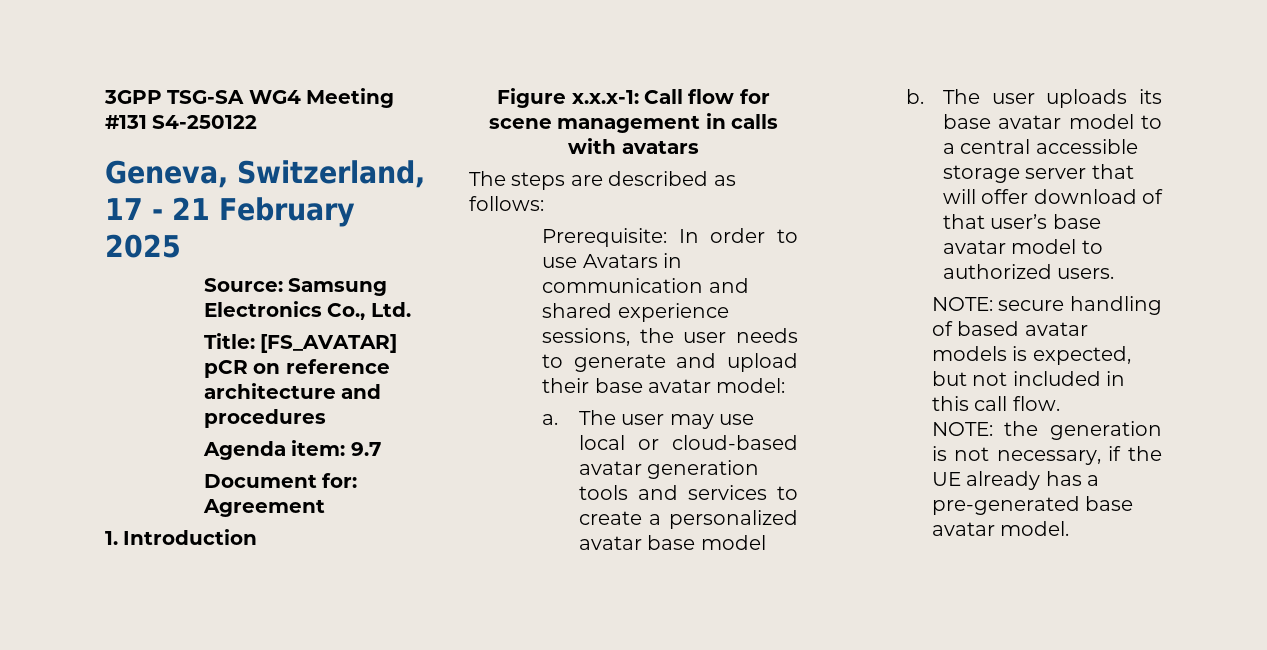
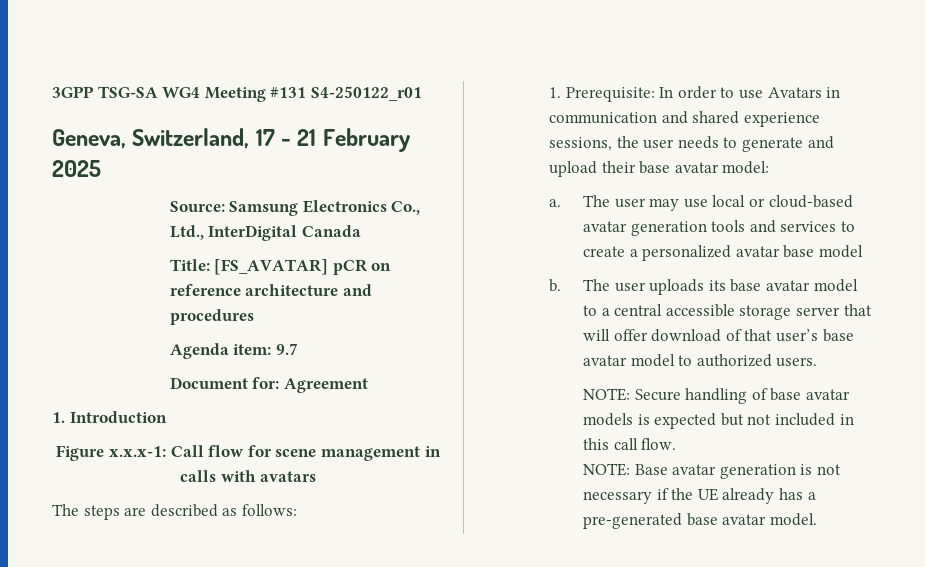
[152,115,258,129] S4-250122 -> [310,86,422,101] S4-250122_r01
[370,302,411,317] Ltd. -> [169,225,361,241] Ltd., InterDigital Canada
(544, 203) none -> [548,87,561,98] 1.
[998,300,1065,311] secure -> [634,389,681,401] Secure
[957,321,1020,336] based -> [770,388,802,401] base
[1032,346,1131,365] expected, -> [654,413,717,429] expected
[1004,421,1039,436] the -> [634,464,717,475] Base avatar
[996,450,1101,465] necessary, -> [582,491,652,504] necessary

